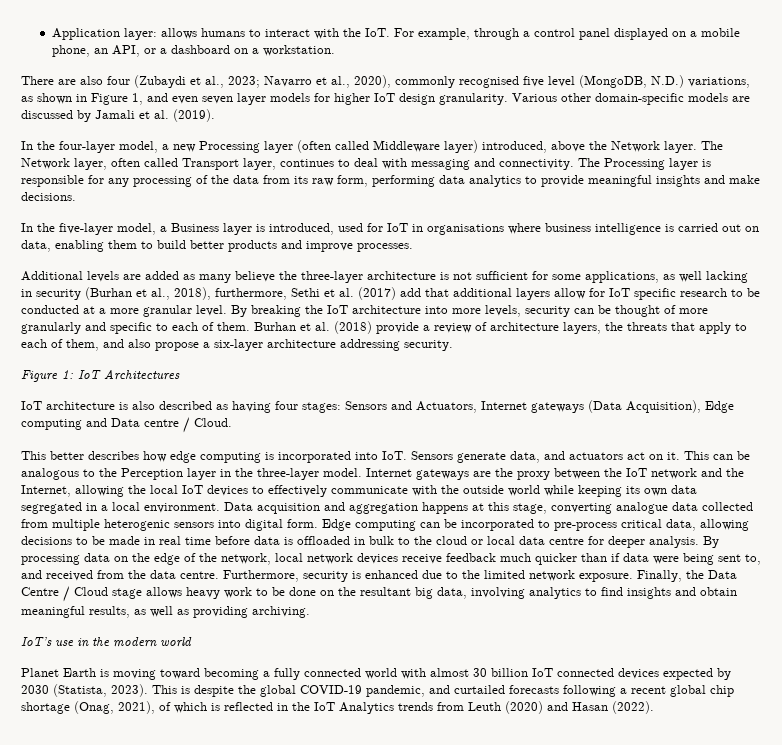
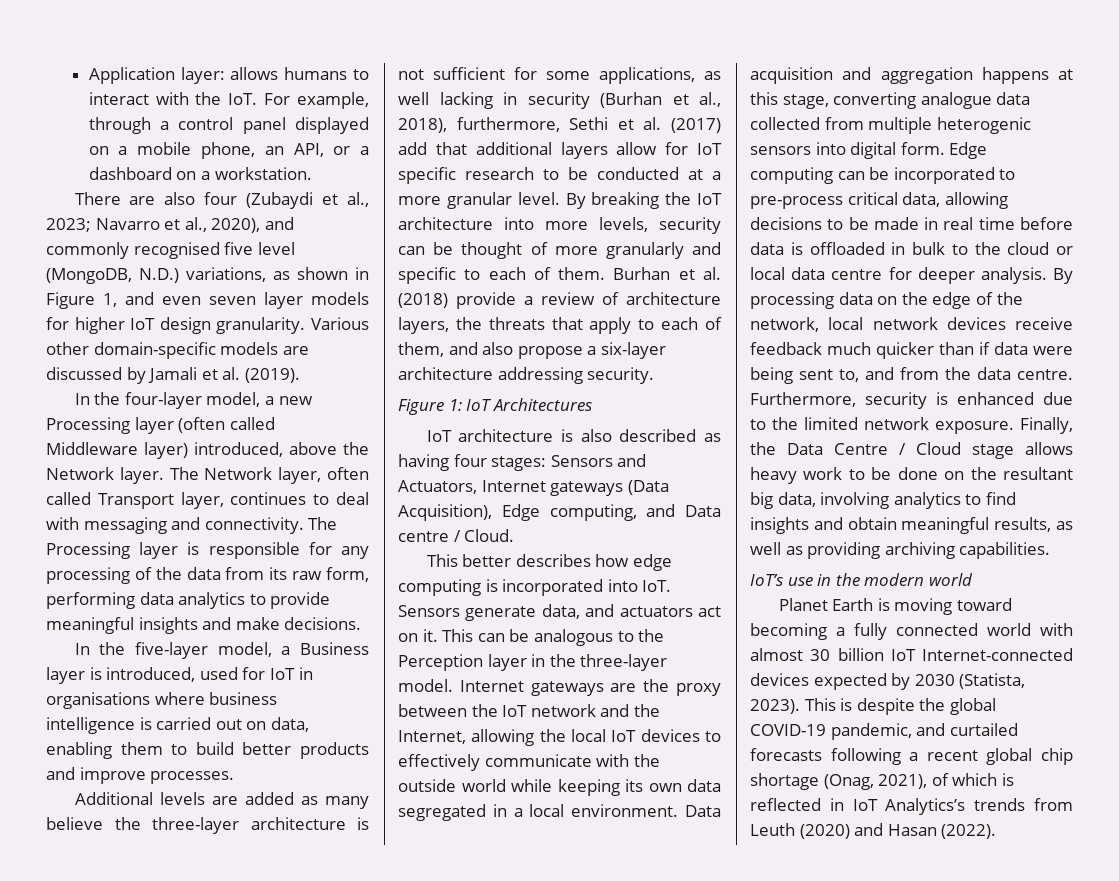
(391, 81) none -> [264,217,294,230] and
[21,419,82,430] computing -> [549,504,637,521] computing,
[46,570,93,581] received -> (894, 373) none
[252,606,310,618] archiving. -> [884,542,1051,559] archiving capabilities.
[557,668,614,677] connected -> [922,648,1073,661] Internet-connected
[292,702,394,714] the IoT Analytics -> [852,798,966,815] IoT Analytics’s

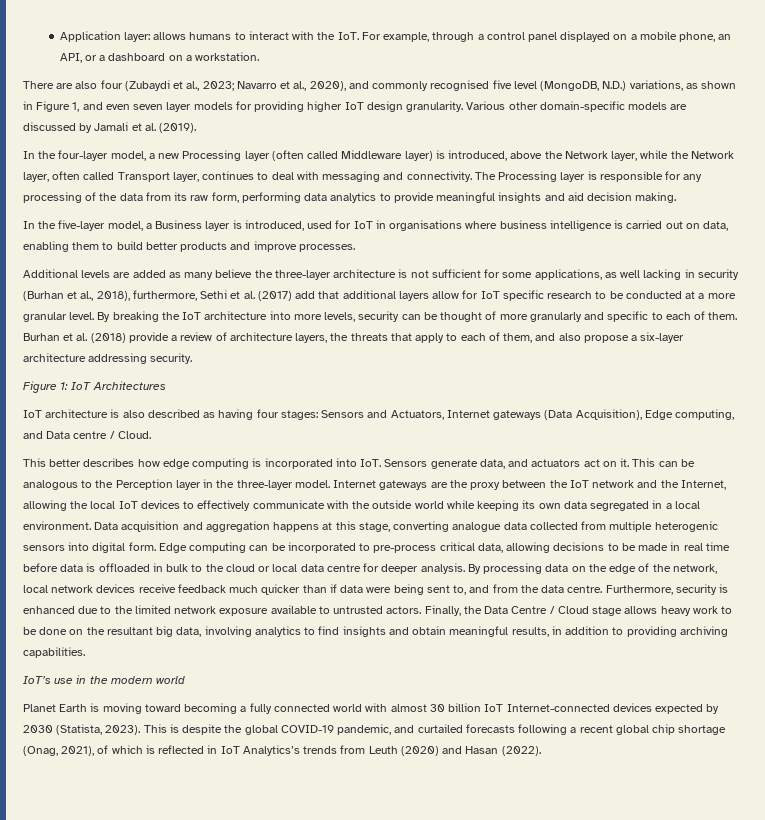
(69, 323) none -> [254,101,305,112] providing
(188, 450) none -> [435,150,445,159] is
[119,467,199,484] layer. The -> [611,150,689,161] layer, while the
[235,617,362,630] make decisions. -> [567,192,677,203] aid decision making.
[935,421,1014,434] exposure. -> [219,605,422,616] exposure available to untrusted actors.
[1056,521,1073,530] [750,542,803,555] as well as -> [551,626,624,635] in addition to

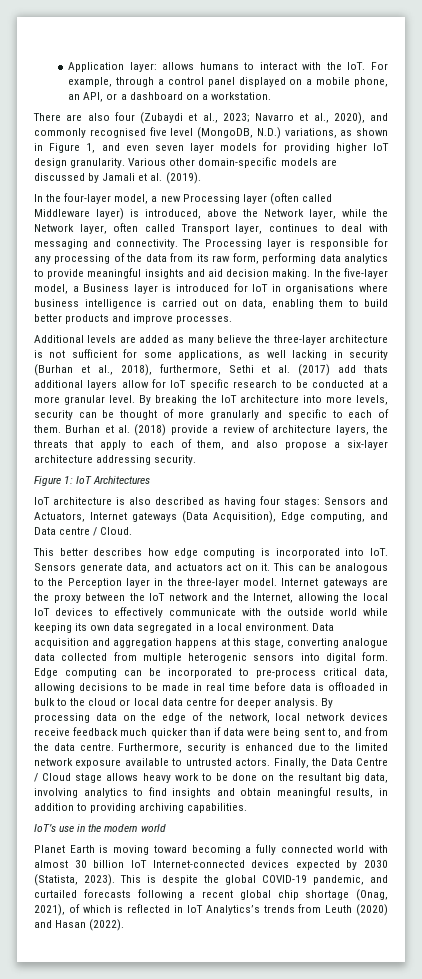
(677, 197) // -> (311, 274) none
[244,220,333,231] introduced, used -> [176,284,229,292] introduced
[318,291,340,299] that -> [364,365,388,373] thats

